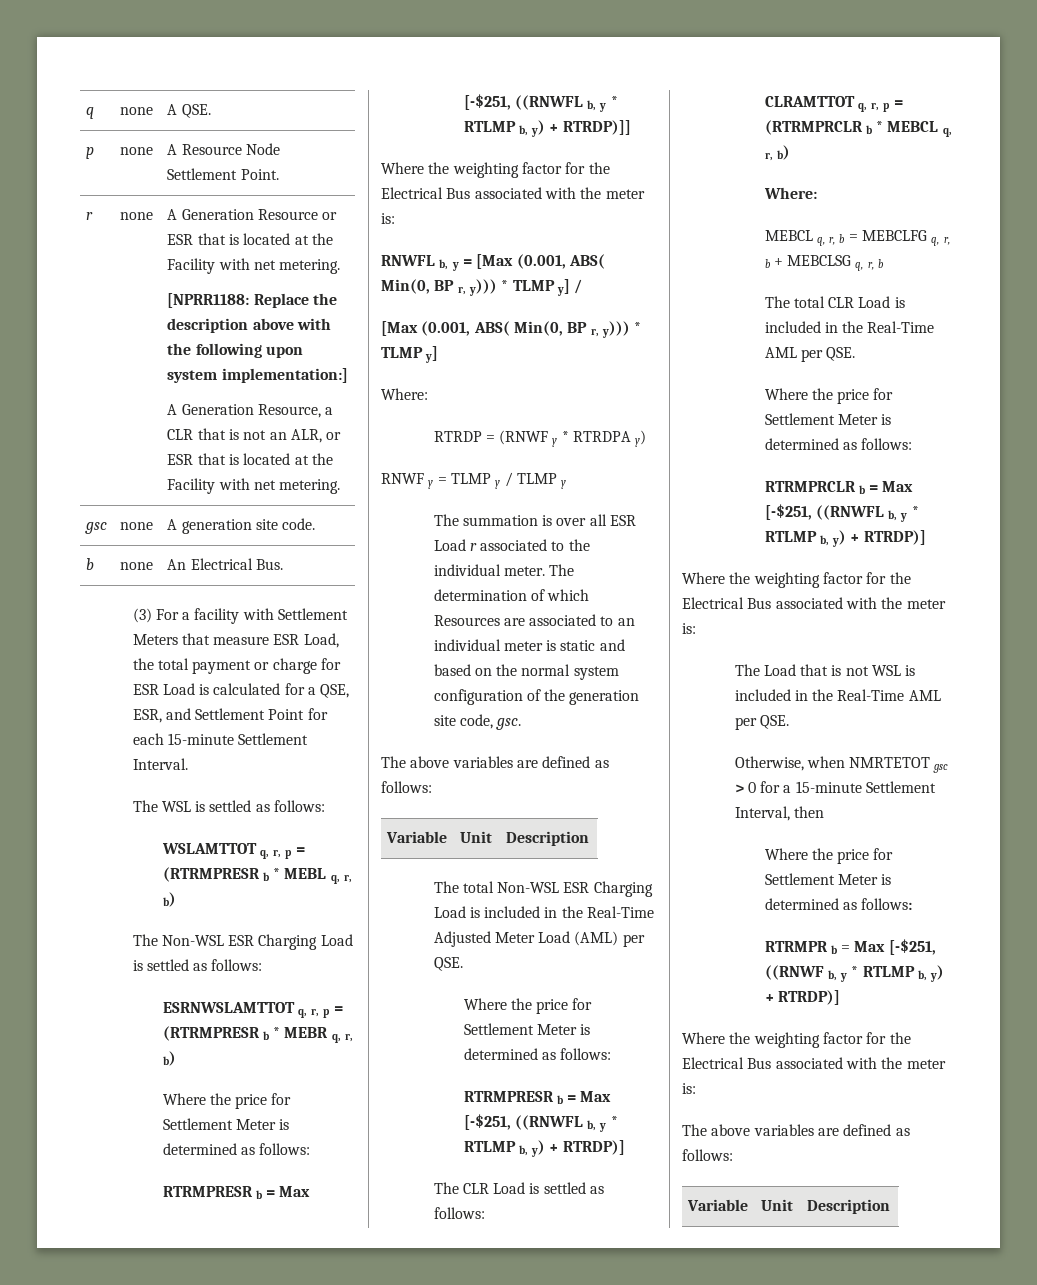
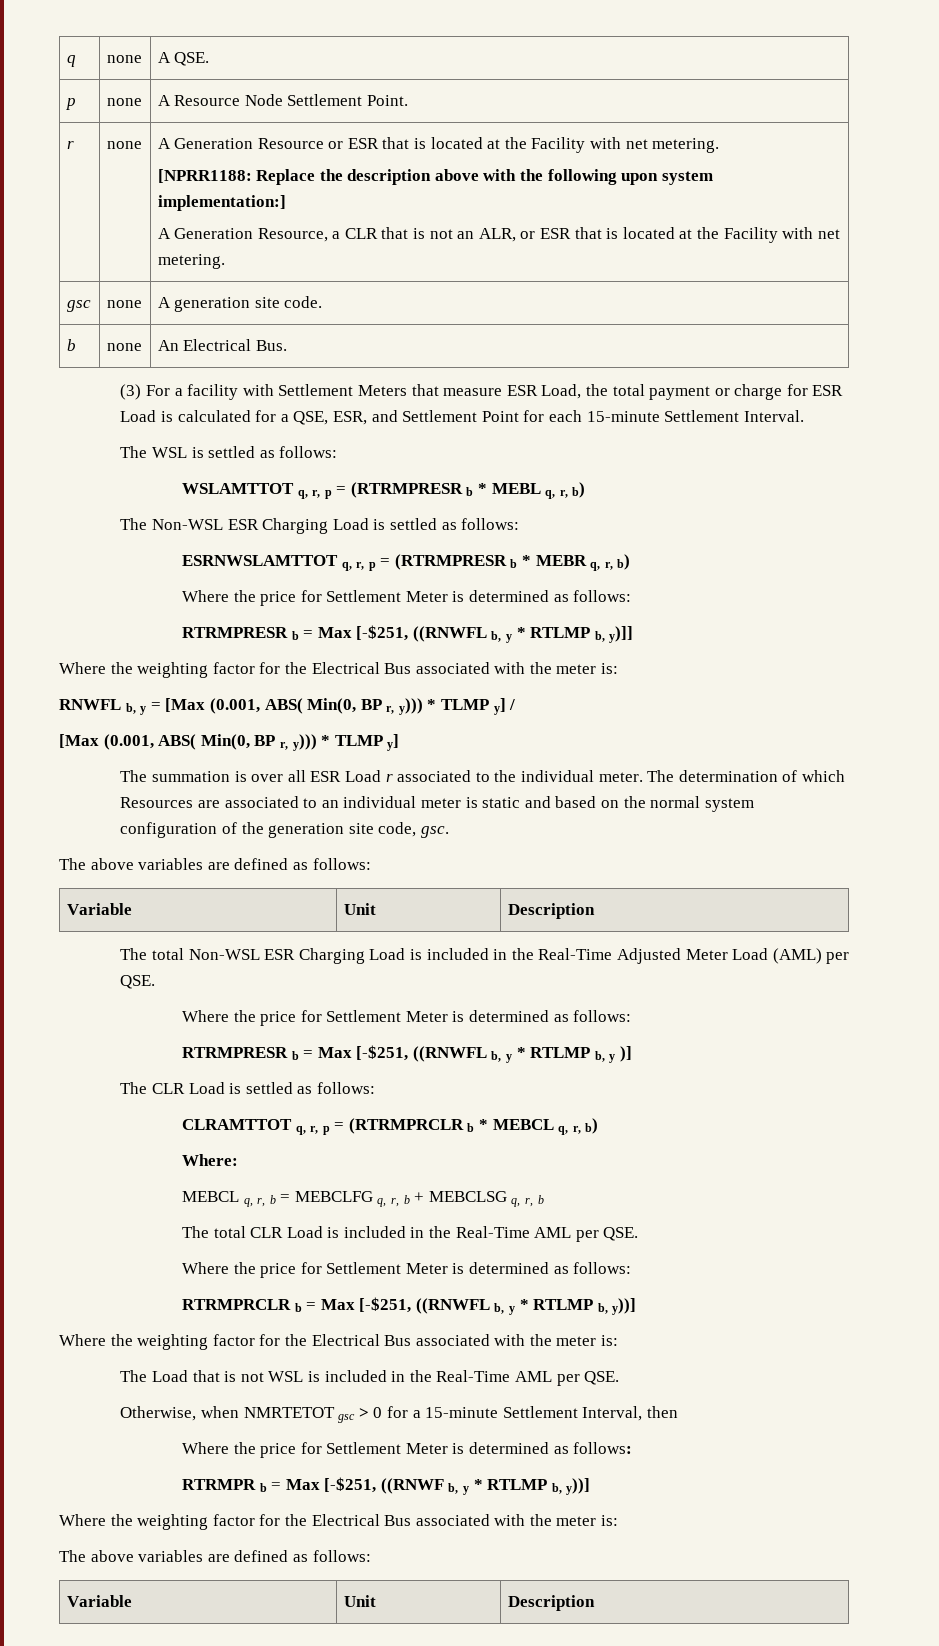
[531,120,631,137] y) + RTRDP)]] -> [609,626,634,643] y)]]
[381,388,428,400] [433,430,647,447] [381,472,567,489] // Where: // RTRDP = (RNWF y * RTRDPA y) // RNWF y = TLMP y / TLMP y -> (400, 742) none
[531,1140,625,1157] y) + RTRDP)] -> [609,1046,632,1063] y )]
[832,530,926,547] y) + RTRDP)] -> [612,1298,637,1315] y))]
[930,965,945,982] [764,990,840,1005] y) + RTRDP)] -> [566,1478,591,1495] y))]

